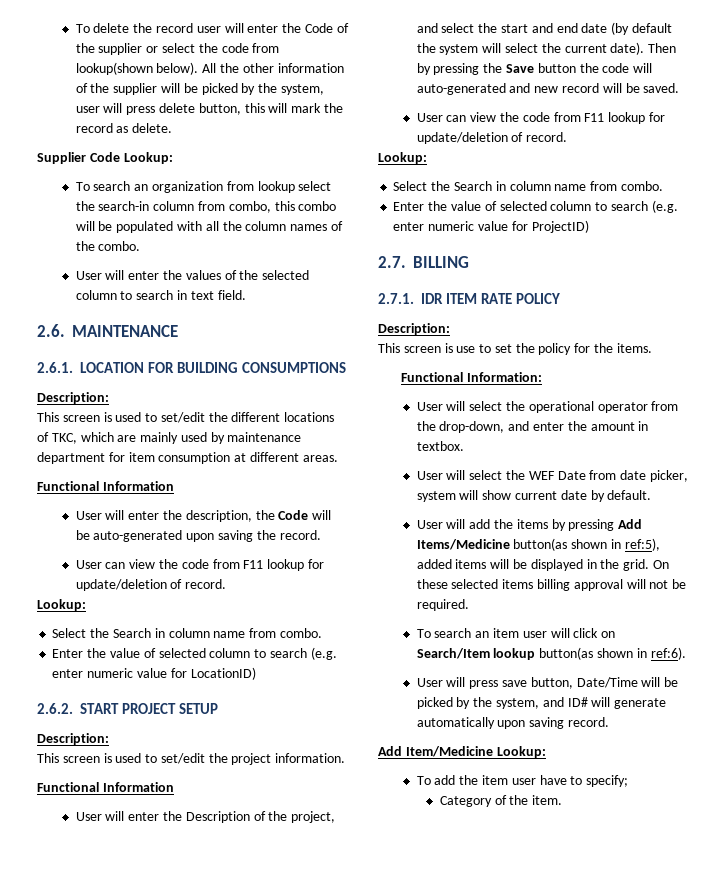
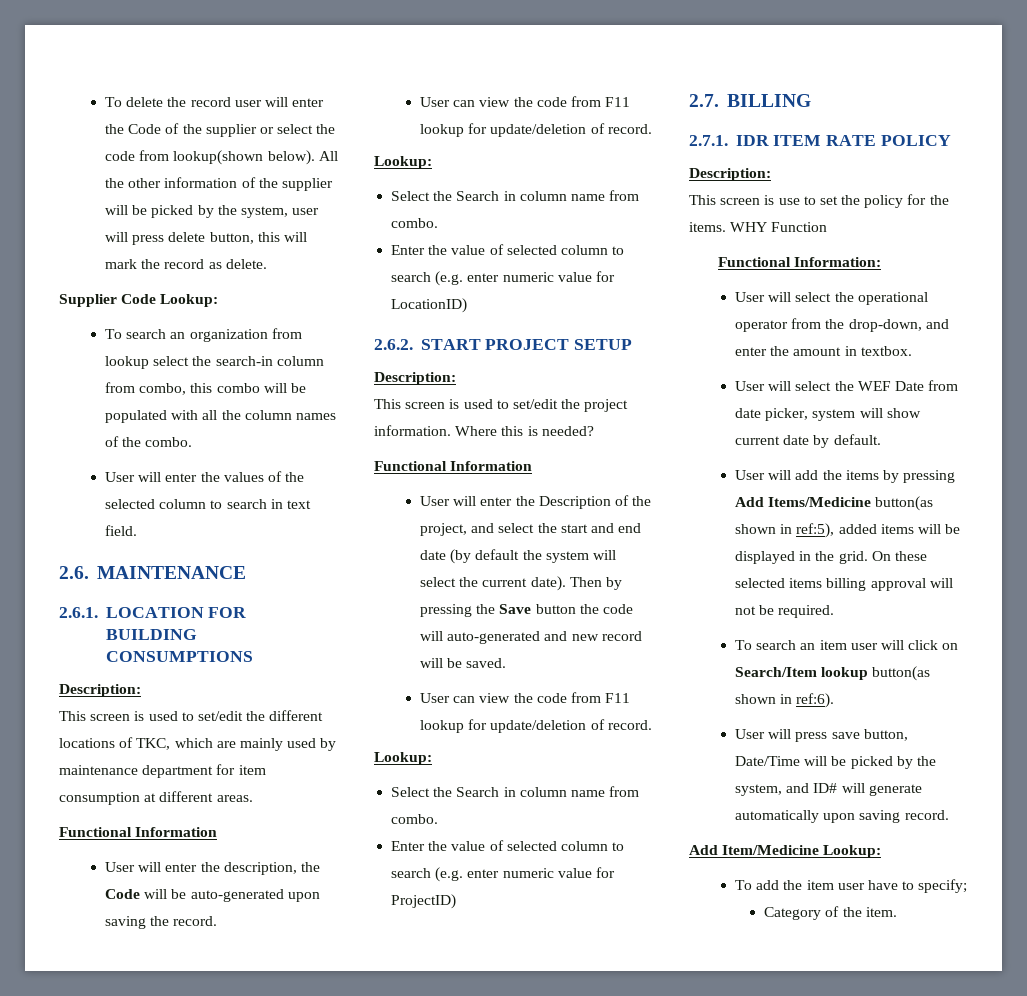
(346, 758) none -> [455,426,594,436] Where this is needed?
(652, 348) none -> [730,222,828,232] WHY Function

